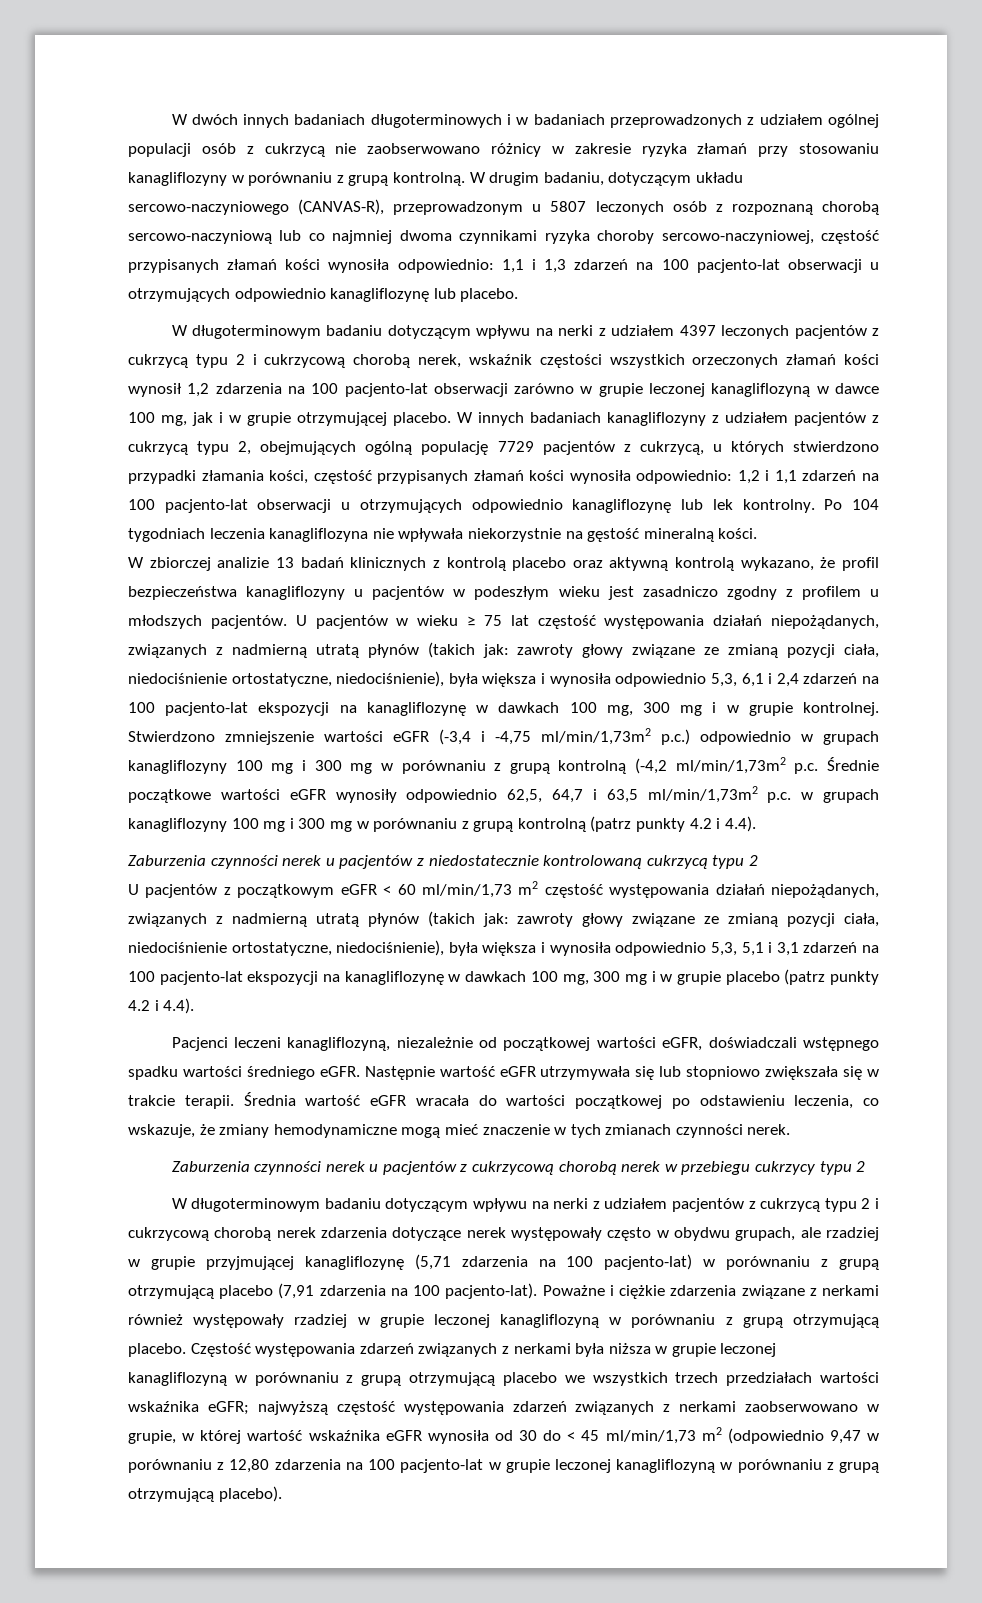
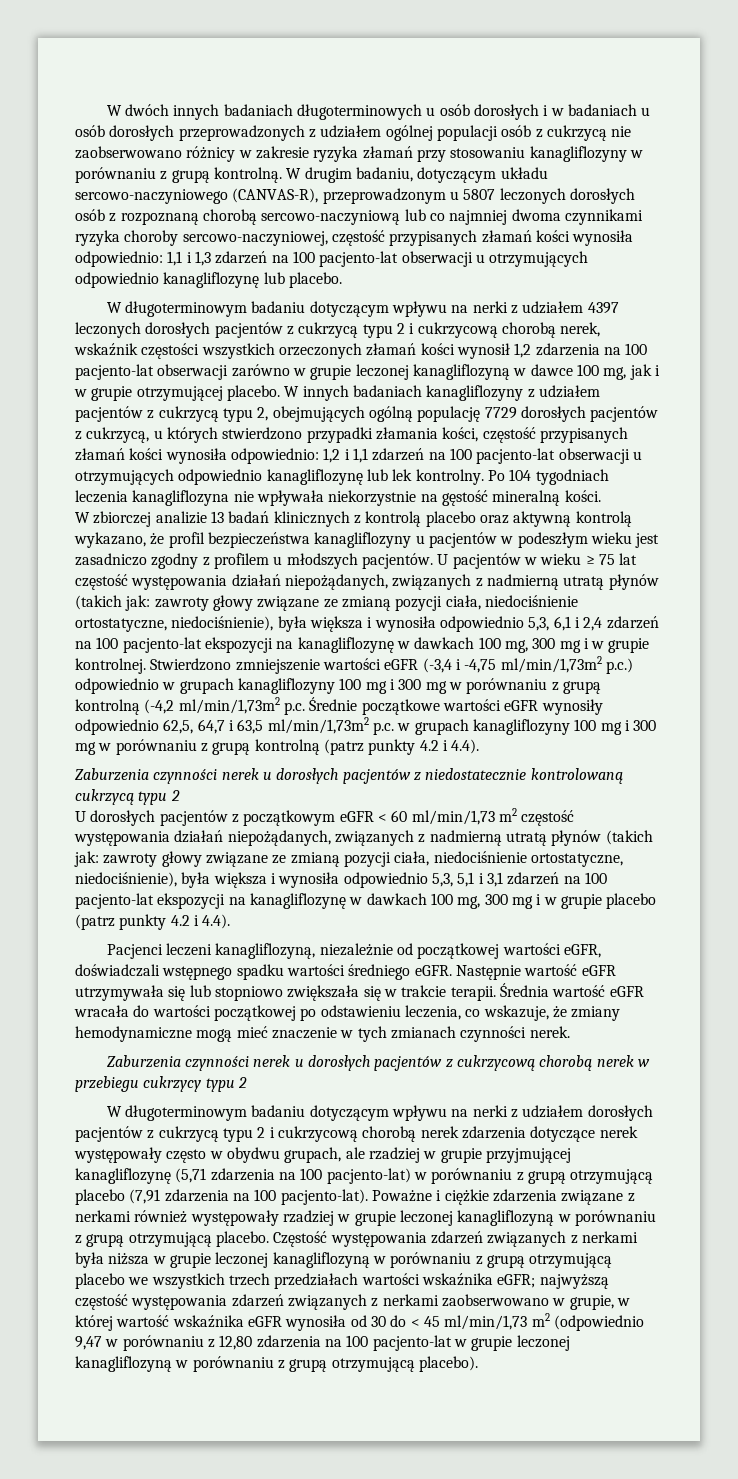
[507,114,605,125] i w badaniach -> [426,104,651,120] [75,125,175,141] u osób dorosłych i w badaniach u osób dorosłych
(664, 208) none -> [569,188,635,204] dorosłych
(790, 332) none -> [145,322,211,338] dorosłych
(534, 446) none -> [520,406,586,422] dorosłych
(335, 862) none -> [276,768,339,784] dorosłych
(139, 889) none -> [90,810,156,826] dorosłych
(379, 1168) none -> [307,1055,370,1071] dorosłych
(668, 1203) none -> [587,1105,653,1121] dorosłych

